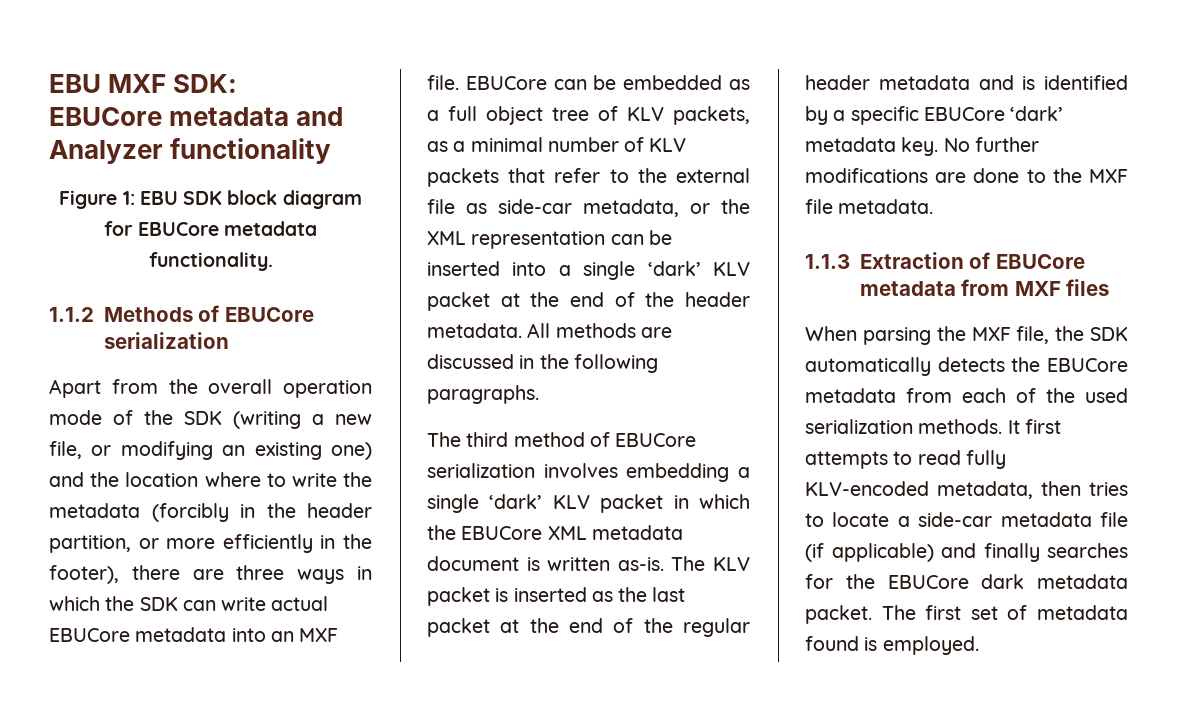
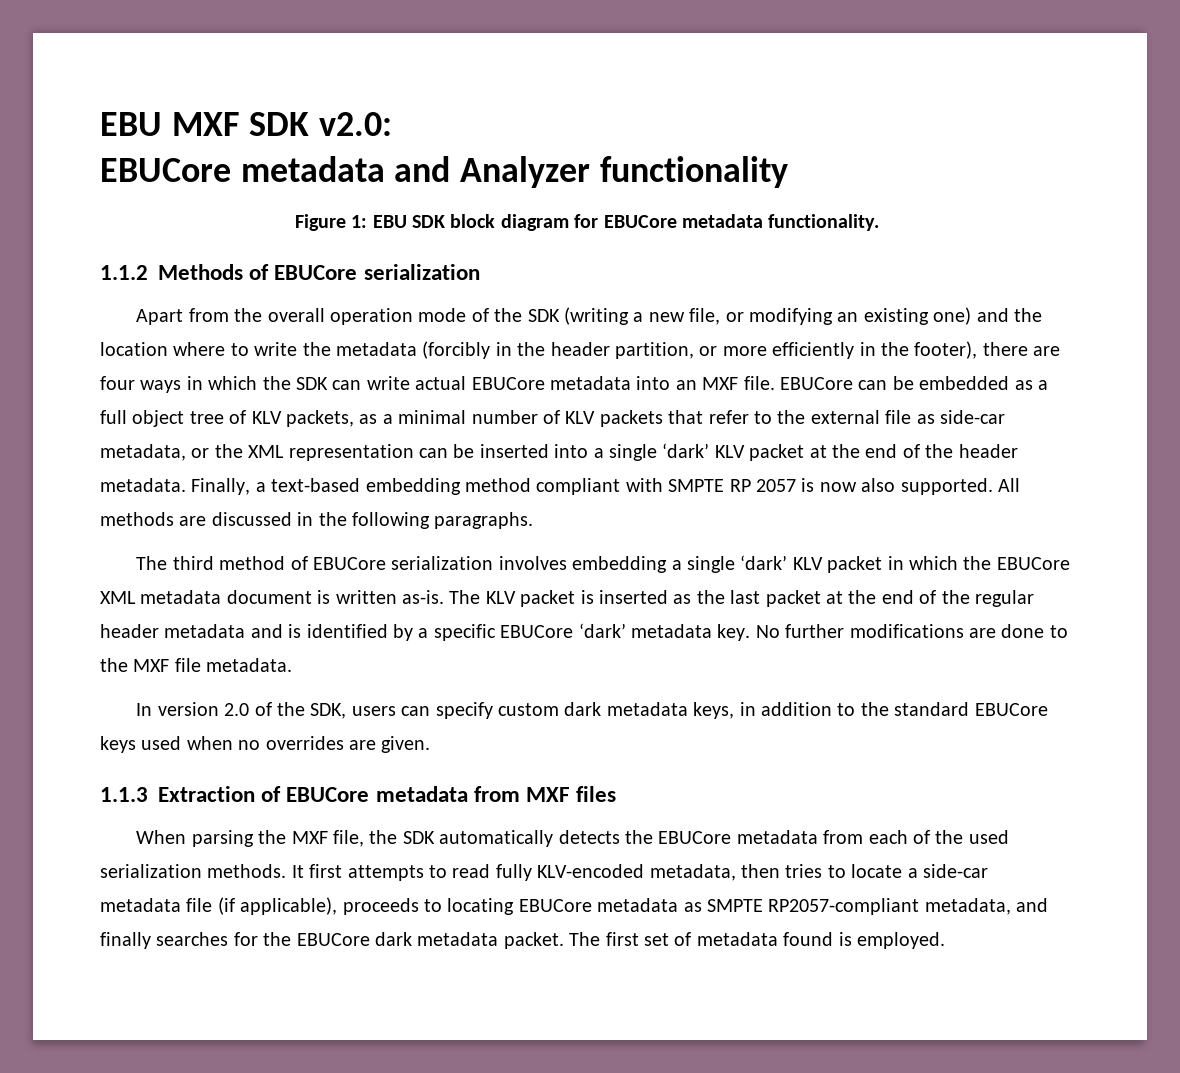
[173,74,238,93] SDK: -> [249,112,393,136] SDK v2.0:
[236,565,285,580] three -> [100,376,135,390] four
(522, 330) none -> [191,478,993,495] Finally, a text-based embedding method compliant with SMPTE RP 2057 is now also supported.
(934, 206) none -> [136,702,1048,719] [100,736,431,753] // In version 2.0 of the SDK, users can specify custom dark metadata keys, in addition to the standard EBUCore keys used when no overrides are given.
[831,543,934,562] applicable) -> [240,897,1011,915] applicable), proceeds to locating EBUCore metadata as SMPTE RP2057-compliant metadata,

